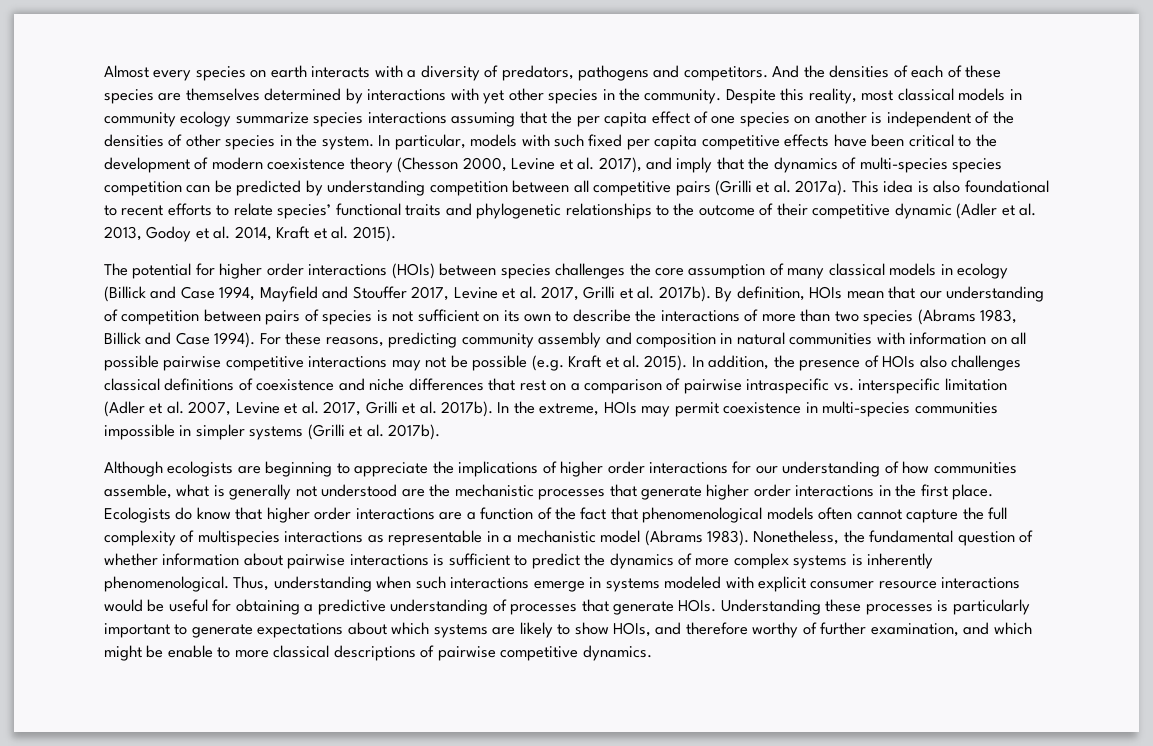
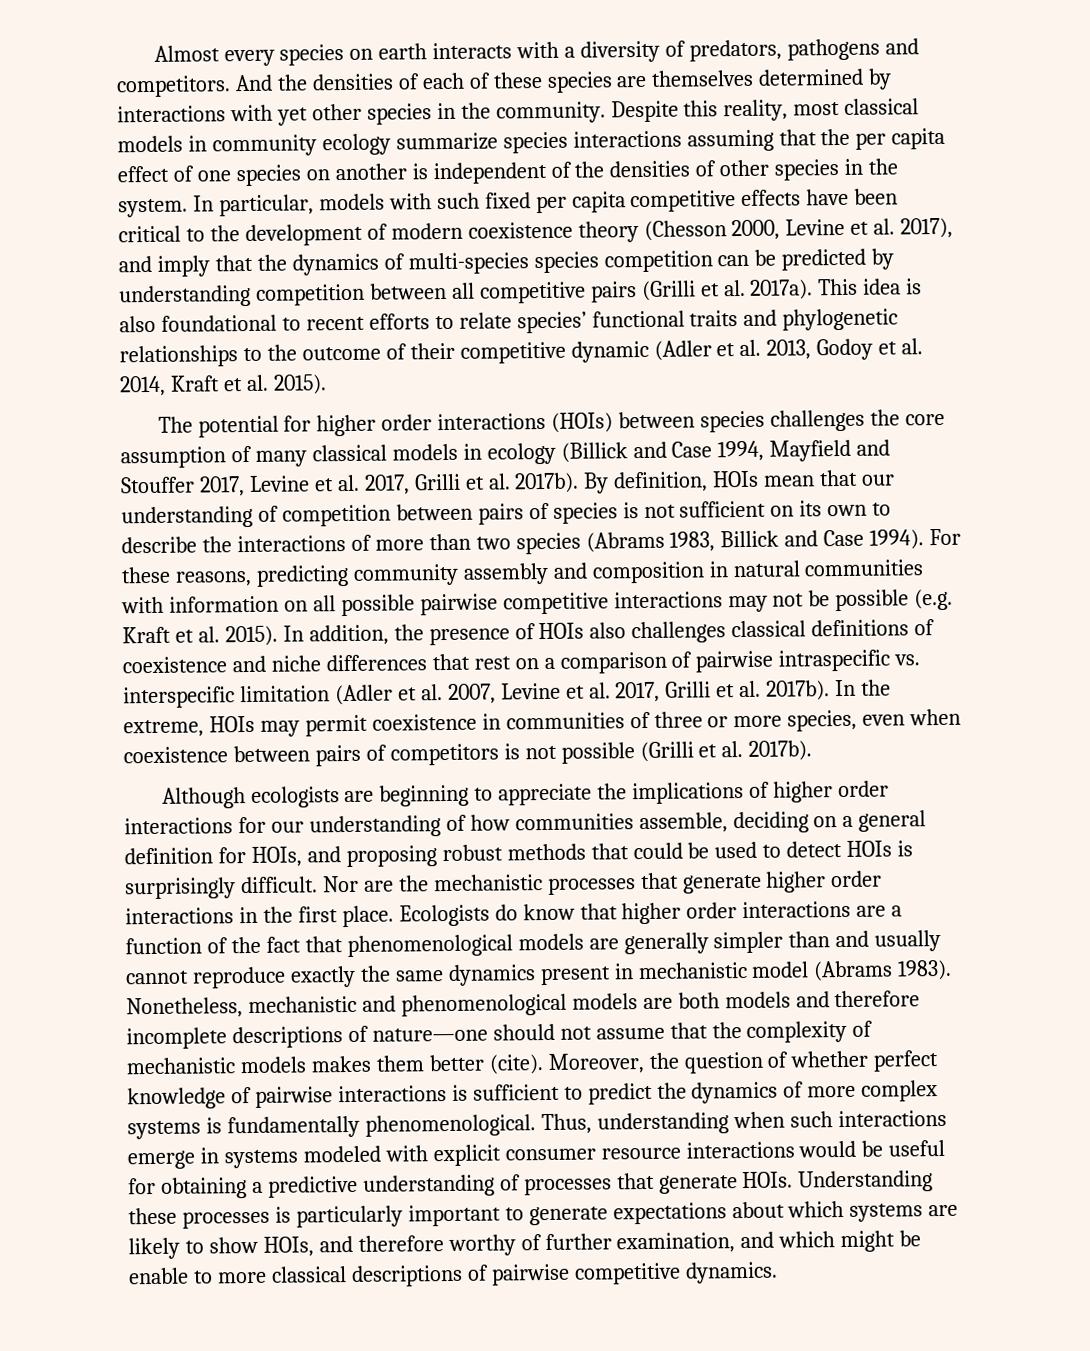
[822,401,998,417] [104,424,304,440] multi-species communities impossible in simpler systems -> [505,708,962,732] [123,742,635,767] communities of three or more species, even when coexistence between pairs of competitors is not possible
[176,484,398,500] what is generally not understood -> [732,810,927,834] [124,840,914,868] [125,875,359,900] deciding on a general definition for HOIs, and proposing robust methods that could be used to detect HOIs is surprisingly difficult. Nor
[818,507,1008,523] [104,530,513,546] often cannot capture the full complexity of multispecies interactions as representable in a -> [588,929,942,955] [125,963,634,989] are generally simpler than and usually cannot reproduce exactly the same dynamics present in
[843,530,1034,546] [104,553,283,566] the fundamental question of whether information about -> [247,990,921,1017] [126,1020,874,1050] [126,1050,940,1075] [127,1086,252,1110] mechanistic and phenomenological models are both models and therefore incomplete descriptions of nature—one should not assume that the complexity of mechanistic models makes them better (cite). Moreover, the question of whether perfect knowledge of
[867,553,934,569] inherently -> [226,1115,360,1139] fundamentally

